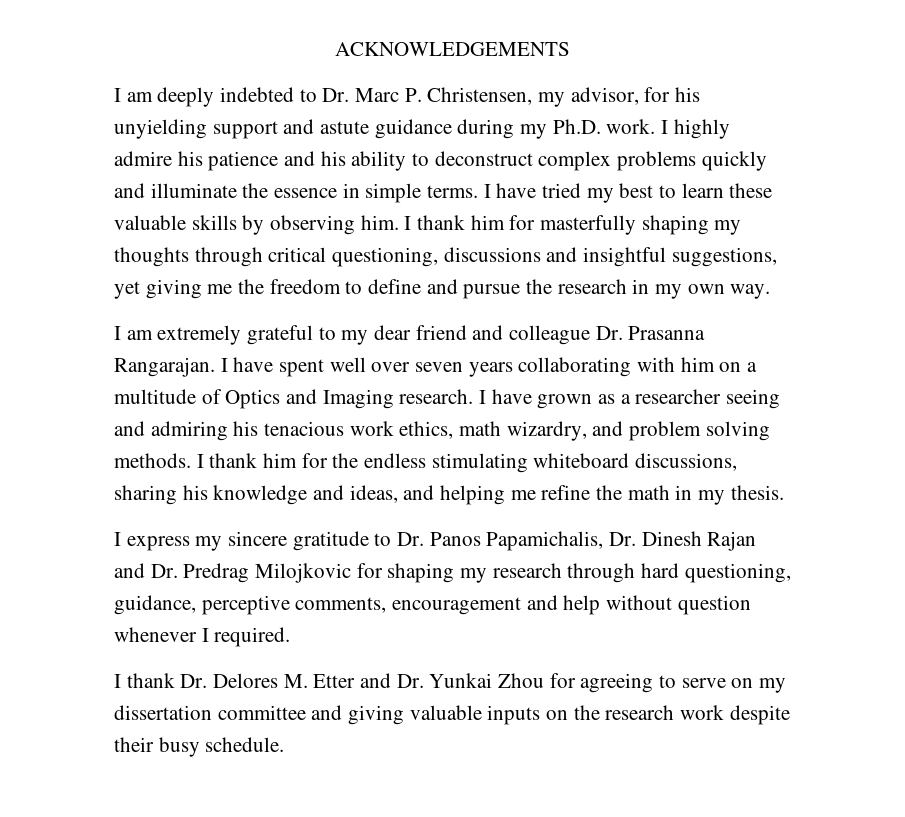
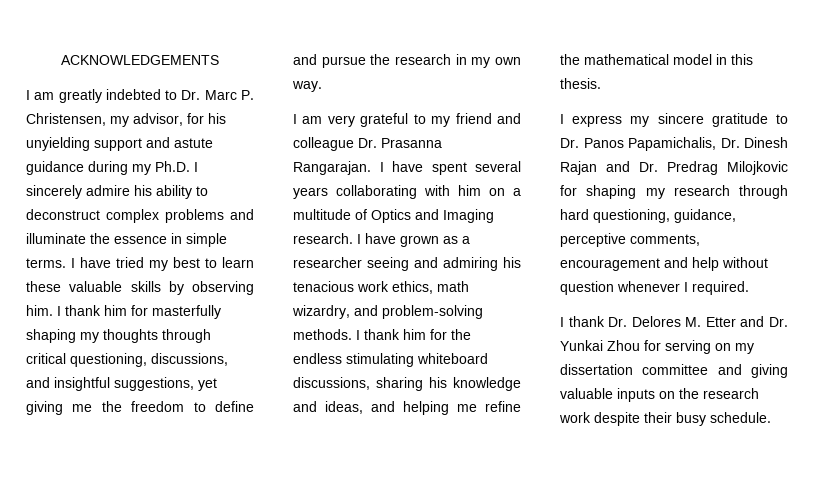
[157,87,215,107] deeply -> [58,89,102,103] greatly
[606,119,730,139] [114,151,316,171] work. I highly admire his patience and -> [194,162,198,172] [26,185,130,199] I sincerely admire
[701,151,767,171] quickly -> (224, 216) none
[443,247,541,262] discussions -> [151,353,228,366] discussions,
[157,325,242,345] extremely -> [327,115,355,127] very
[374,325,412,340] dear -> (451, 121) none
[329,357,464,372] well over seven -> [475,161,521,172] several
[629,421,770,441] problem solving -> [382,305,483,319] problem-solving
[627,485,726,505] math in my -> [584,54,753,65] mathematical model in this
[580,673,726,693] agreeing to serve -> [665,340,711,354] serving

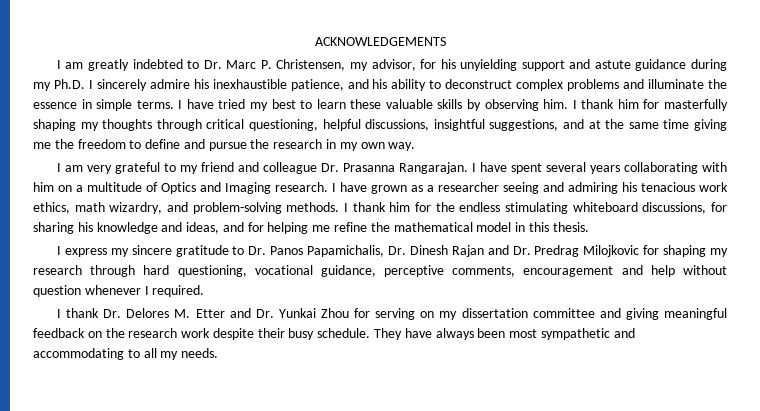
(152, 190) none -> [212,79,388,91] inexhaustible patience, and his
[151,353,228,366] [26,377,217,391] discussions, and insightful suggestions, yet -> [322,119,690,131] helpful discussions, insightful suggestions, and at the same time
(370, 383) none -> [710,202,727,212] for
(395, 406) none -> [247,222,264,232] for
(670, 216) none -> [254,265,313,275] vocational
[560,388,655,402] valuable inputs -> [664,308,727,320] [33,328,85,338] meaningful feedback
(771, 417) none -> [374,328,635,340] [33,348,219,360] They have always been most sympathetic and accommodating to all my needs.

